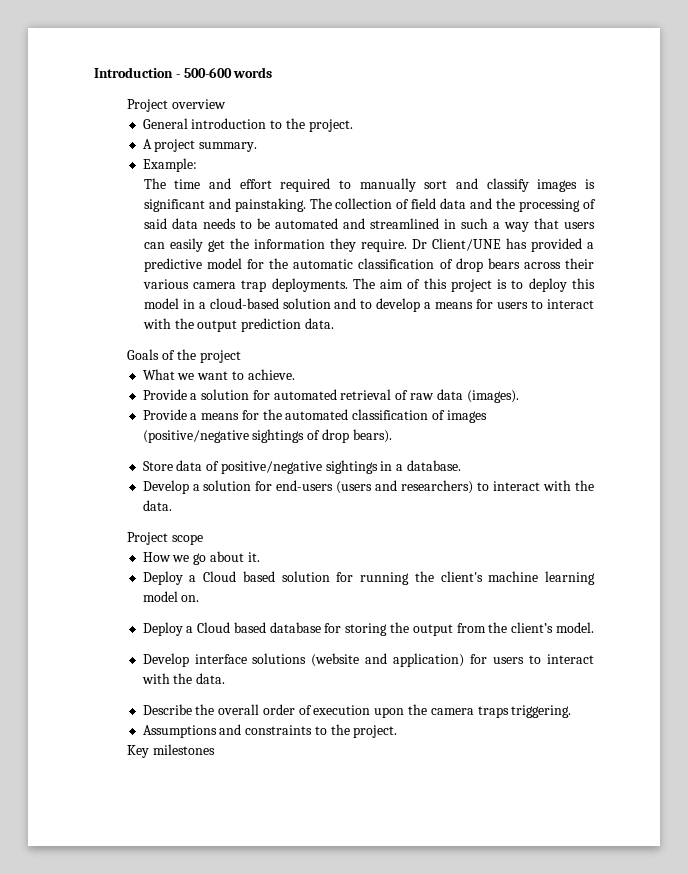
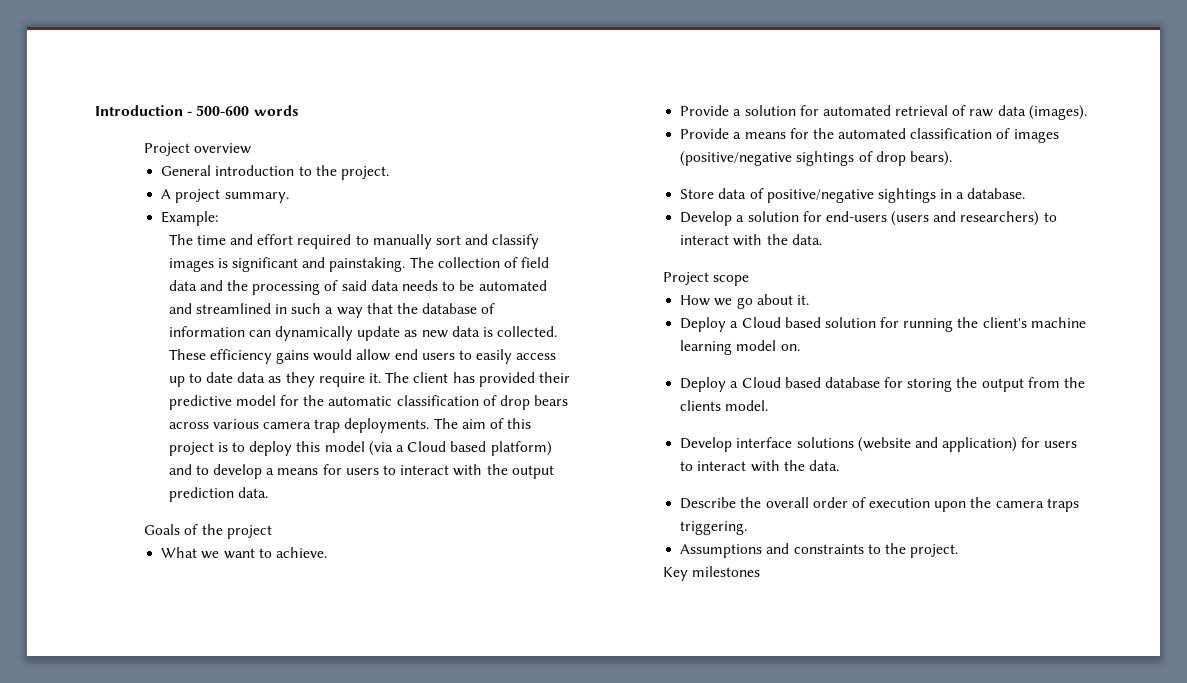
[564,222,596,229] [143,238,501,252] users can easily get the information they require. Dr Client/UNE -> [397,303,496,314] [168,326,558,341] [168,349,557,364] [168,372,449,387] the database of information can dynamically update as new data is collected. These efficiency gains would allow end users to easily access up to date data as they require it. The client
[587,242,594,249] a -> [538,372,570,383] their
[565,258,594,269] their -> (209, 425) none
[182,298,331,309] in a cloud-based solution -> [368,441,552,456] (via a Cloud based platform)
[511,622,554,633] client’s -> [680,400,722,411] clients

